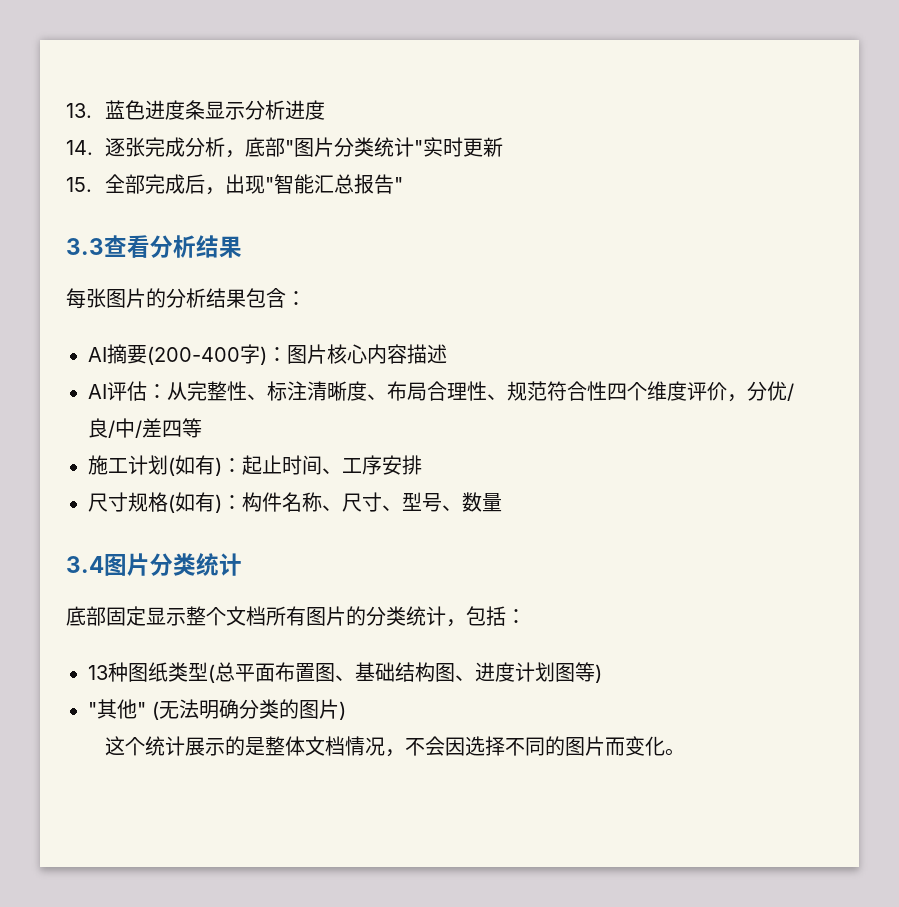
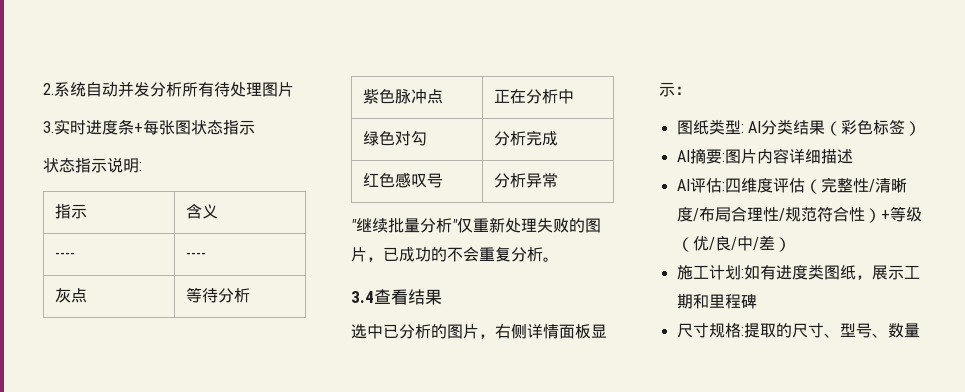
[66,100,325,120] [66,137,503,158] [66,174,403,195] [66,235,242,258] [66,288,306,309] [88,344,447,365] [88,381,387,401] 13.蓝色进度条显示分析进度 // 14.逐张完成分析，底部"图片分类统计"实时更新 // 15.全部完成后，出现"智能汇总报告" // 3.3查看分析结果 // 每张图片的分析结果包含： // AI摘要(200-400字)：图片核心内容描述 // AI评估：从完整性、标注清晰度、 -> [43,81,294,97] [43,119,255,135] [43,157,142,173] [55,204,88,219] [186,204,219,219] [55,252,76,259] [186,252,207,259] [55,288,88,303] [186,287,251,303] [363,89,444,104] [494,89,575,104] [363,131,428,146] [494,130,559,146] [363,172,444,188] [494,173,559,188] [351,217,601,233] [351,246,559,262] [351,289,442,305] [351,324,607,339] [659,82,691,97] [676,119,921,136] [676,148,853,164] [676,177,907,194] [676,207,699,222] 2.系统自动并发分析所有待处理图片 // 3.实时进度条+每张图状态指示 // 状态指示说明: // 指示 | 含义 // ---- | ---- // 灰点 | 等待分析 // 紫色脉冲点 | 正在分析中 // 绿色对勾 | 分析完成 // 红色感叹号 | 分析异常 // "继续批量分析"仅重新处理失败的图片，已成功的不会重复分析。 // 3.4查看结果 // 选中已分析的图片，右侧详情面板显示： // 图纸类型: AI分类结果（彩色标签） // AI摘要:图片内容详细描述 // AI评估:四维度评估（完整性/清晰度/
[487,394,507,400] 、 -> [778,208,785,221] /
[607,381,767,402] 四个维度评价，分 -> [864,206,922,223] [676,237,693,252] ）+等级（
[162,418,202,438] 四等 -> [774,237,791,252] ）
[168,455,422,476] [88,492,502,513] [66,553,242,576] [66,606,526,627] [88,662,602,683] [88,699,346,720] [104,736,685,757] (如有)：起止时间、工序安排 // 尺寸规格(如有)：构件名称、尺寸、型号、数量 // 3.4图片分类统计 // 底部固定显示整个文档所有图片的分类统计，包括： // 13种图纸类型(总平面布置图、基础结构图、进度计划图等) // "其他" (无法明确分类的图片) // 这个统计展示的是整体文档情况，不会因选择不同的图片而变化。 -> [740,264,920,280] [676,294,757,309] [676,323,920,338] :如有进度类图纸，展示工期和里程碑 // 尺寸规格:提取的尺寸、型号、数量

